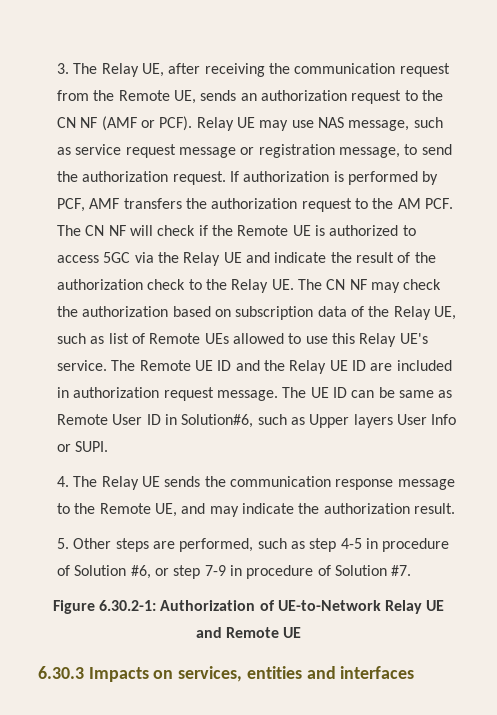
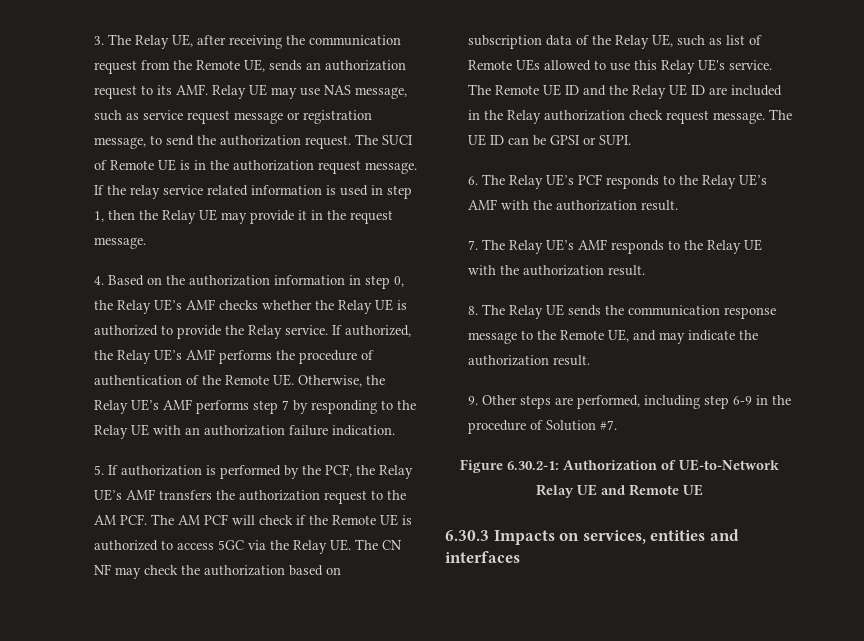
[421,90,443,101] [57,116,193,131] the CN NF (AMF or PCF). -> [157,84,209,95] its AMF.
(226, 178) none -> [355,134,414,145] [94,159,418,174] [94,185,413,199] [94,209,394,224] [94,237,147,249] [94,275,405,289] [94,299,408,314] [94,325,412,339] [94,349,375,364] [94,374,386,387] [94,399,417,414] [94,424,396,439] [94,465,105,475] The SUCI of Remote UE is in the authorization request message. If the relay service related information is used in step 1, then the Relay UE may provide it in the request message. // 4. Based on the authorization information in step 0, the Relay UE’s AMF checks whether the Relay UE is authorized to provide the Relay service. If authorized, the Relay UE’s AMF performs the procedure of authentication of the Remote UE. Otherwise, the Relay UE’s AMF performs step 7 by responding to the Relay UE with an authorization failure indication. // 5.
[57,198,86,212] PCF, -> [302,464,414,479] [94,489,123,501] the PCF, the Relay UE’s
[85,225,126,236] CN NF -> [178,514,229,525] AM PCF
[223,252,436,263] [57,279,269,293] UE and indicate the result of the authorization check to the Relay -> (328, 547) none
[73,387,160,398] authorization -> [484,110,664,124] the Relay authorization check
[398,390,453,398] [57,414,457,428] [57,441,109,452] [57,476,70,487] same as Remote User ID in Solution#6, such as Upper layers User Info or SUPI. // 4. -> [550,135,632,145] [468,174,768,189] [468,199,679,211] [468,239,763,254] [468,265,646,276] [468,306,479,315] GPSI or SUPI. // 6. The Relay UE’s PCF responds to the Relay UE’s AMF with the authorization result. // 7. The Relay UE’s AMF responds to the Relay UE with the authorization result. // 8.
[57,538,70,549] 5. -> [468,396,479,405] 9.
[257,538,450,552] [57,565,242,579] such as step 4-5 in procedure of Solution #6, or step 7-9 in -> [644,395,792,409] including step 6-9 in the

